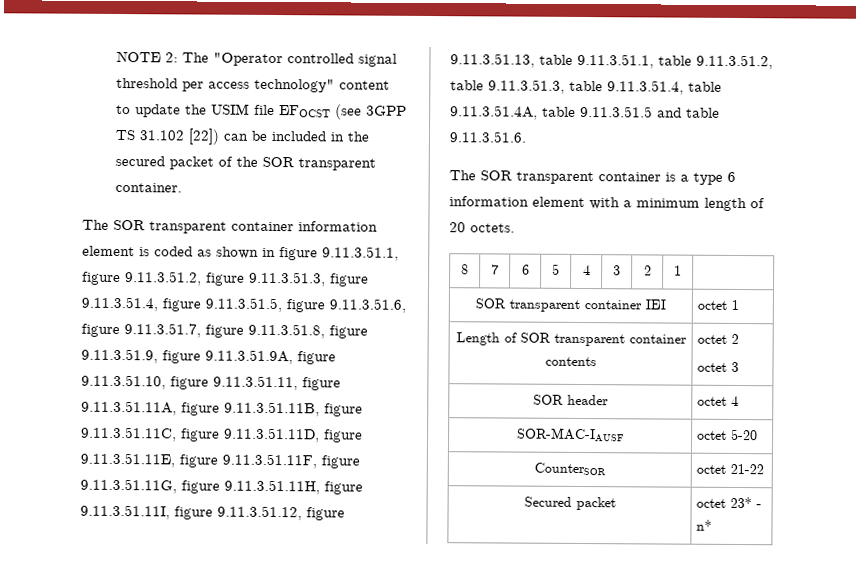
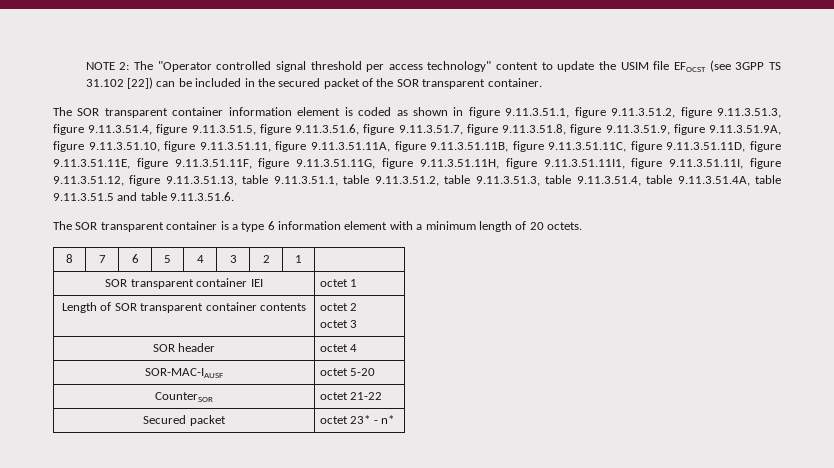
(363, 488) none -> [543,158,663,169] 9.11.3.51.11I1, figure

